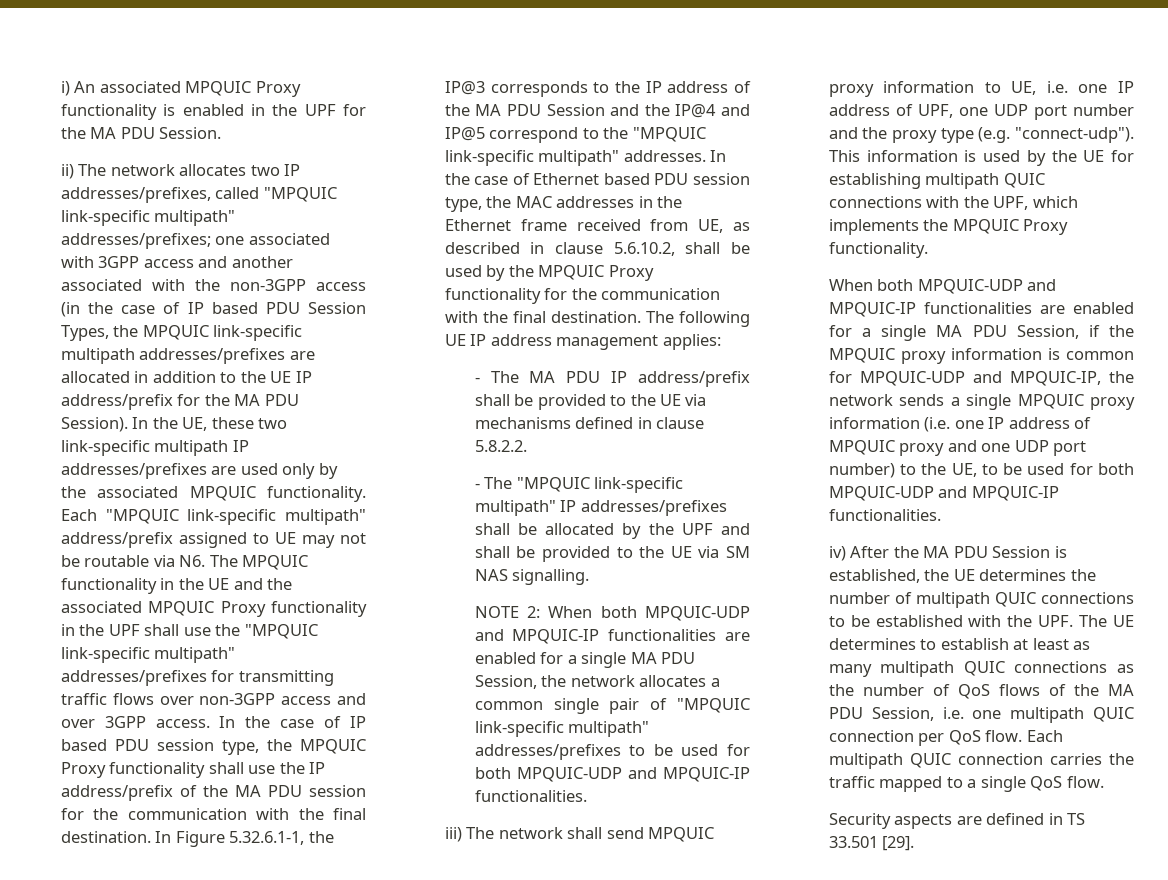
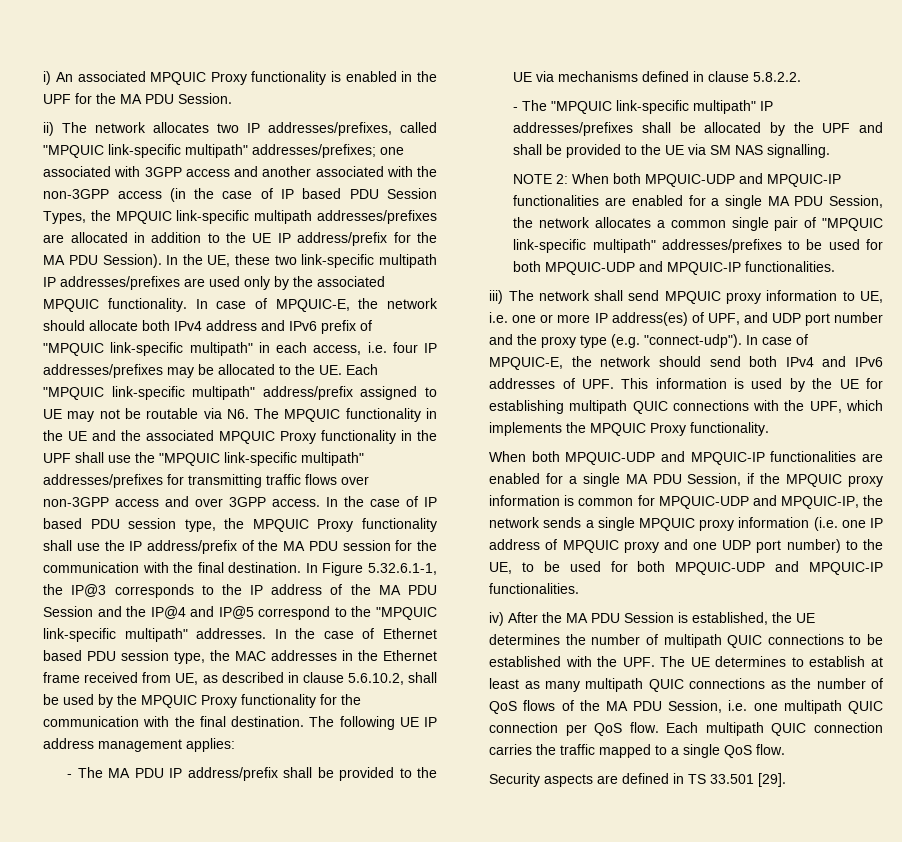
(366, 494) none -> [195,298,439,312] [43,320,373,334] [43,342,438,356] [43,364,343,378] In case of MPQUIC-E, the network should allocate both IPv4 address and IPv6 prefix of "MPQUIC link-specific multipath" in each access, i.e. four IP addresses/prefixes may be allocated to the UE.
[1118,81,1134,93] [828,104,890,116] IP address -> [540,312,688,326] or more IP address(es)
[958,107,988,116] one -> [743,312,768,323] and
(1134, 135) none -> [746,334,809,345] [489,356,884,370] [489,378,614,389] In case of MPQUIC-E, the network should send both IPv4 and IPv6 addresses of UPF.

